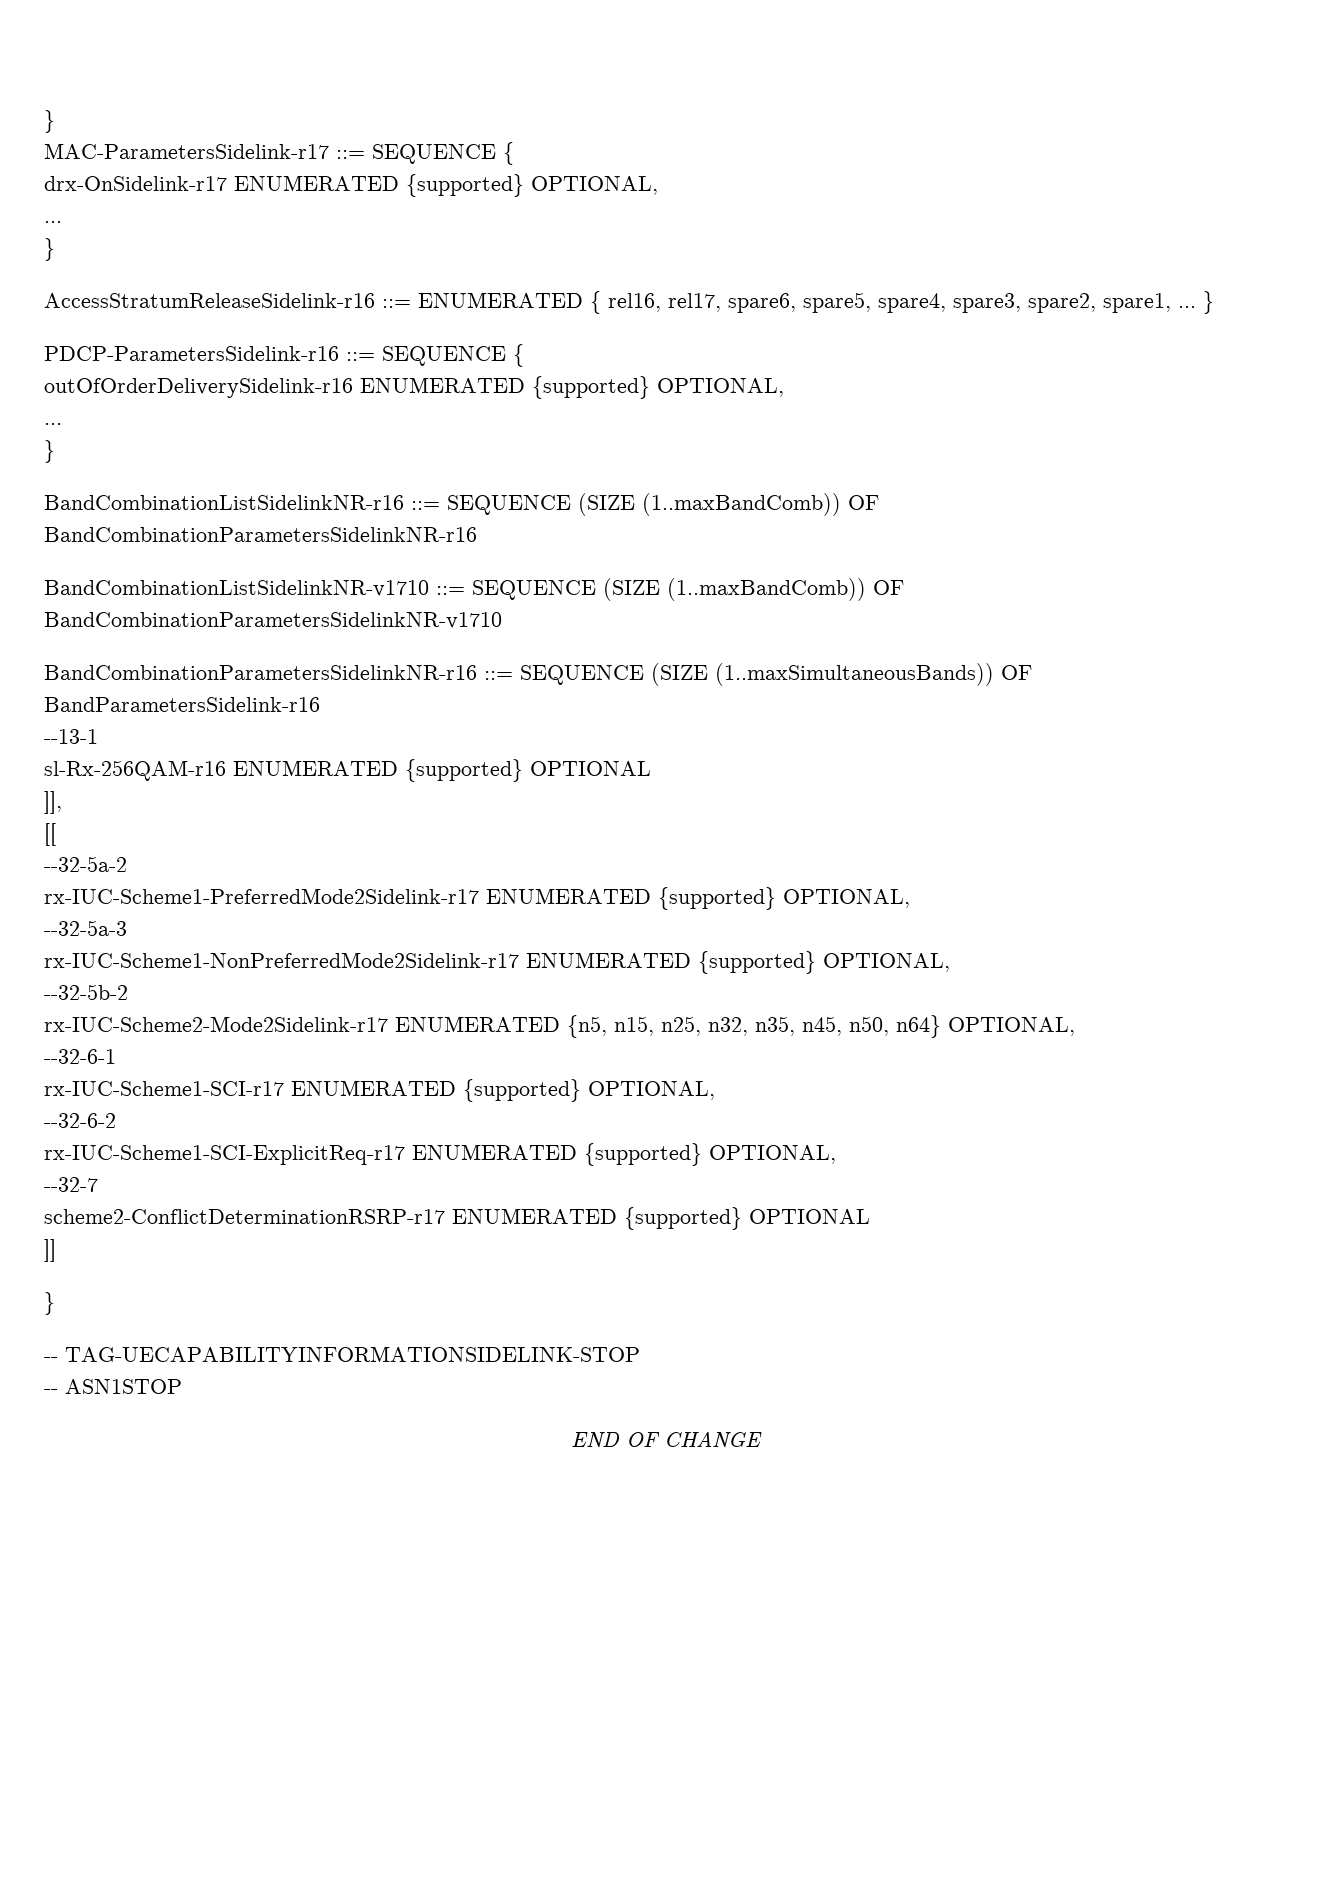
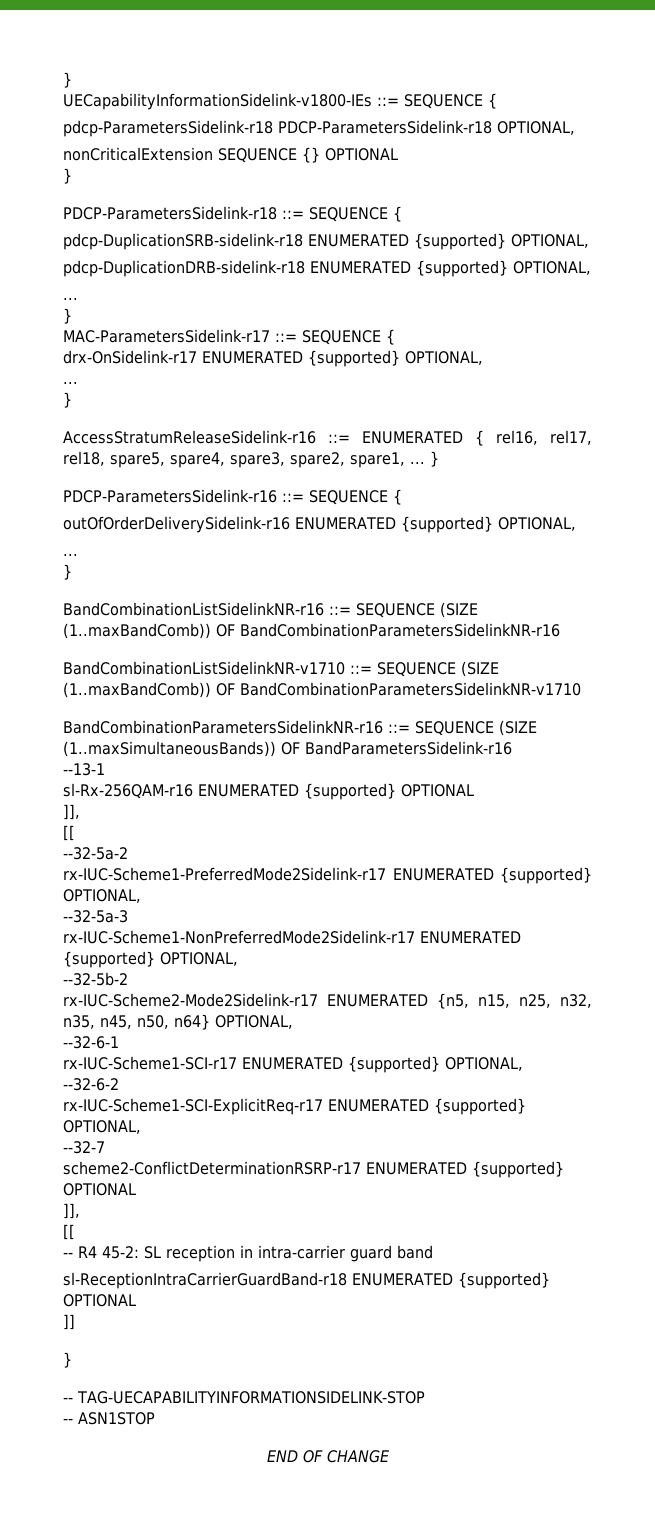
[44,110,55,133] } -> [63,72,72,88] [63,93,497,110] [63,120,575,137] [63,147,398,163] [63,168,72,184] [63,206,402,222] [63,233,589,250] [63,260,591,277] [63,298,78,300] [63,308,72,324] } // UECapabilityInformationSidelink-v1800-IEs ::= SEQUENCE { // pdcp-ParametersSidelink-r18 PDCP-ParametersSidelink-r18 OPTIONAL, // nonCriticalExtension SEQUENCE {} OPTIONAL // } // PDCP-ParametersSidelink-r18 ::= SEQUENCE { // pdcp-DuplicationSRB-sidelink-r18 ENUMERATED {supported} OPTIONAL, // pdcp-DuplicationDRB-sidelink-r18 ENUMERATED {supported} OPTIONAL, // ... // }
[728,293,796,313] spare6, -> [63,451,105,466] rel18,
(870, 1216) none -> [63,1203,80,1219] [63,1224,75,1240] [63,1245,433,1262] [63,1272,550,1289] [63,1294,136,1307] // ]], // [[ // -- R4 45-2: SL reception in intra-carrier guard band // sl-ReceptionIntraCarrierGuardBand-r18 ENUMERATED {supported} OPTIONAL

